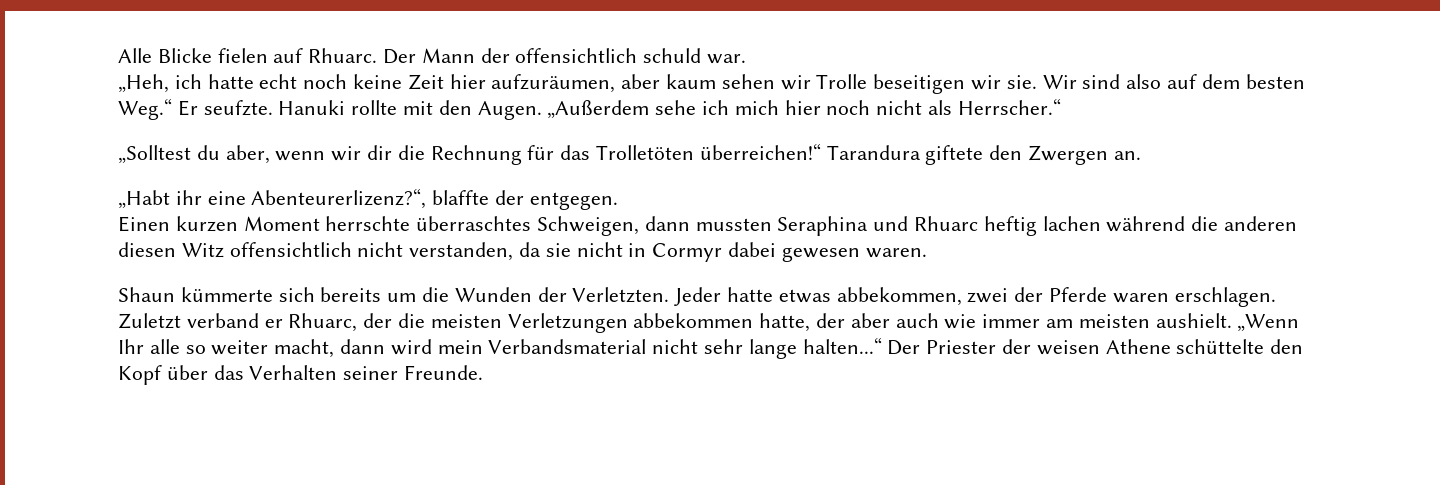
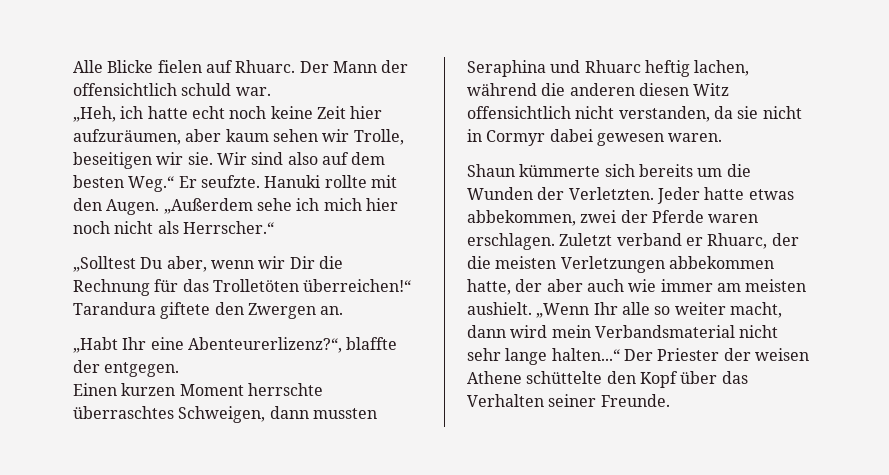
[816,74,868,89] Trolle -> [353,129,404,145] Trolle,
[196,145,220,160] du -> [140,257,163,269] Du
[367,145,393,160] dir -> [289,256,315,269] Dir
[175,190,202,205] ihr -> [122,337,147,350] Ihr
[1042,216,1101,231] lachen -> [694,60,750,76] lachen,

